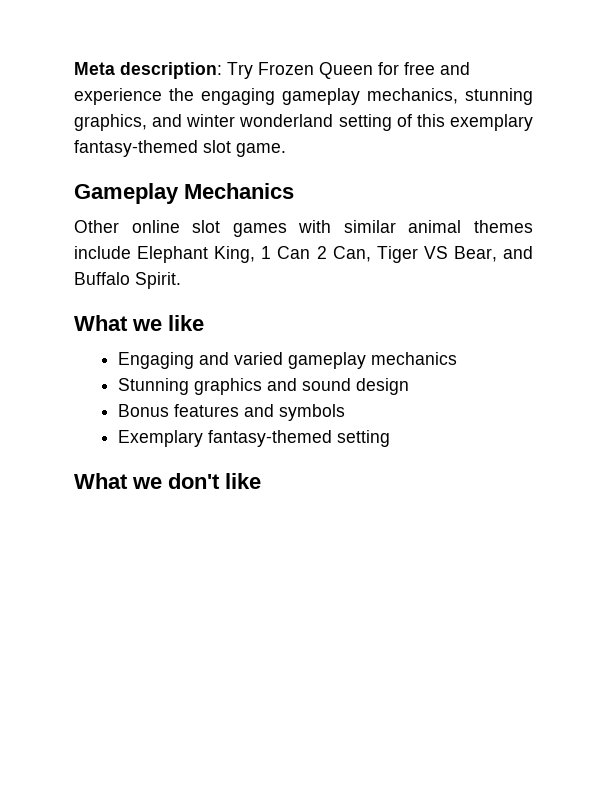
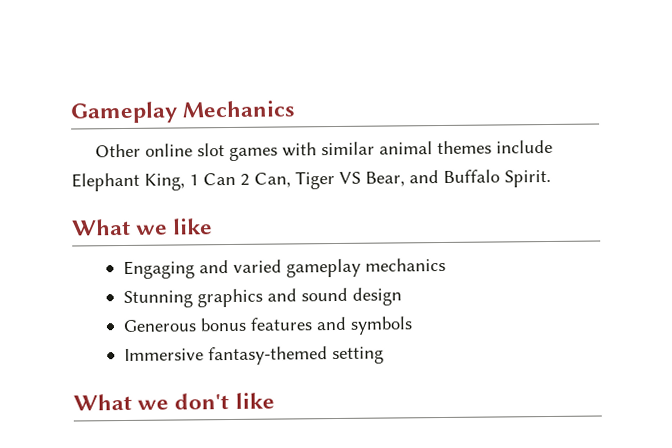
[74,62,470,79] [74,88,533,105] [74,114,534,131] [74,140,286,157] Meta description: Try Frozen Queen for free and experience the engaging gameplay mechanics, stunning graphics, and winter wonderland setting of this exemplary fantasy-themed slot game. // -> (70, 112) none
[117,404,169,417] Bonus -> [123,317,248,333] Generous bonus
[117,430,203,447] Exemplary -> [124,348,205,362] Immersive

